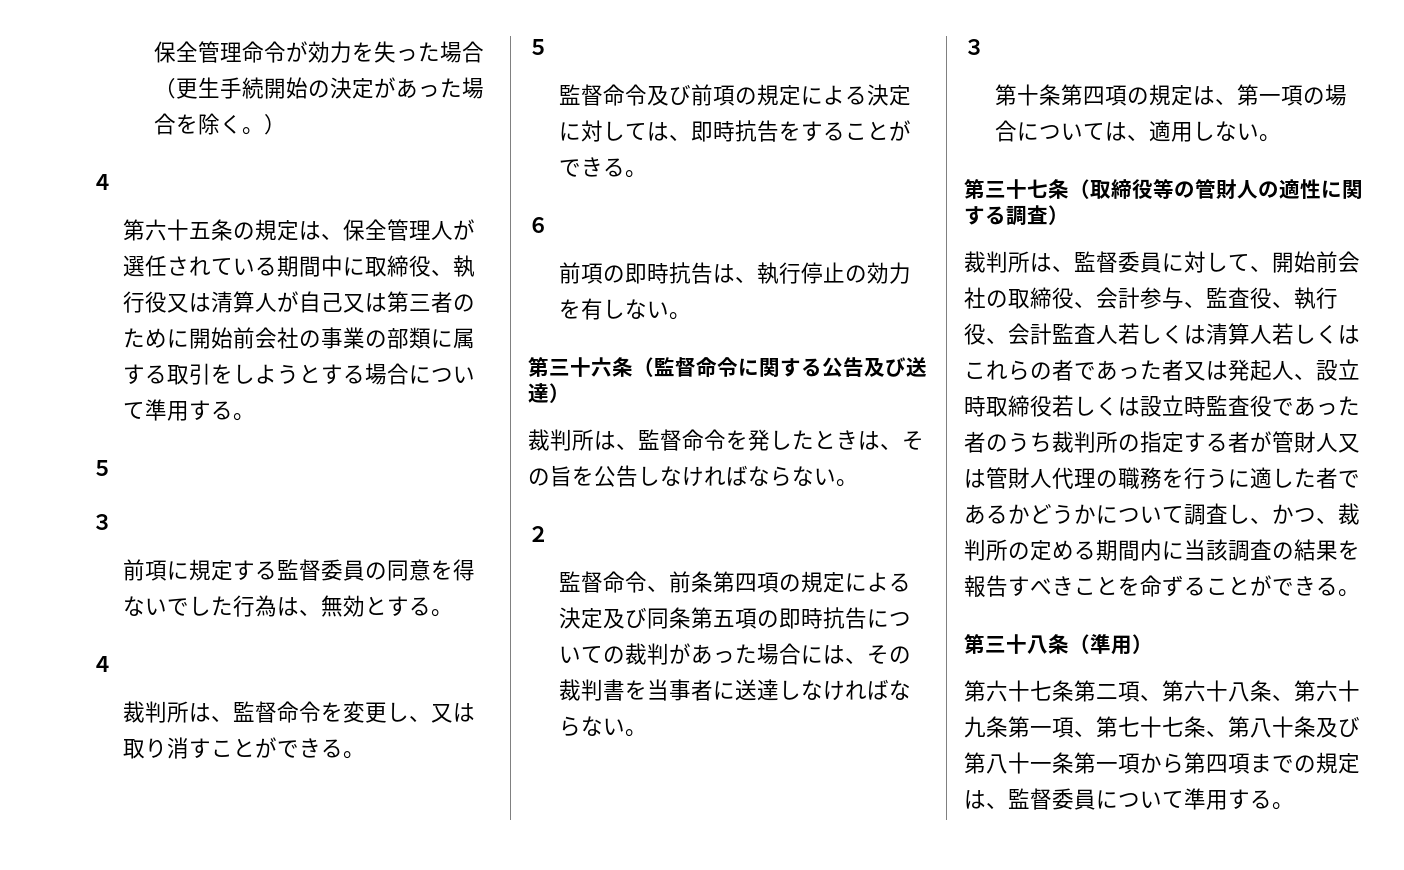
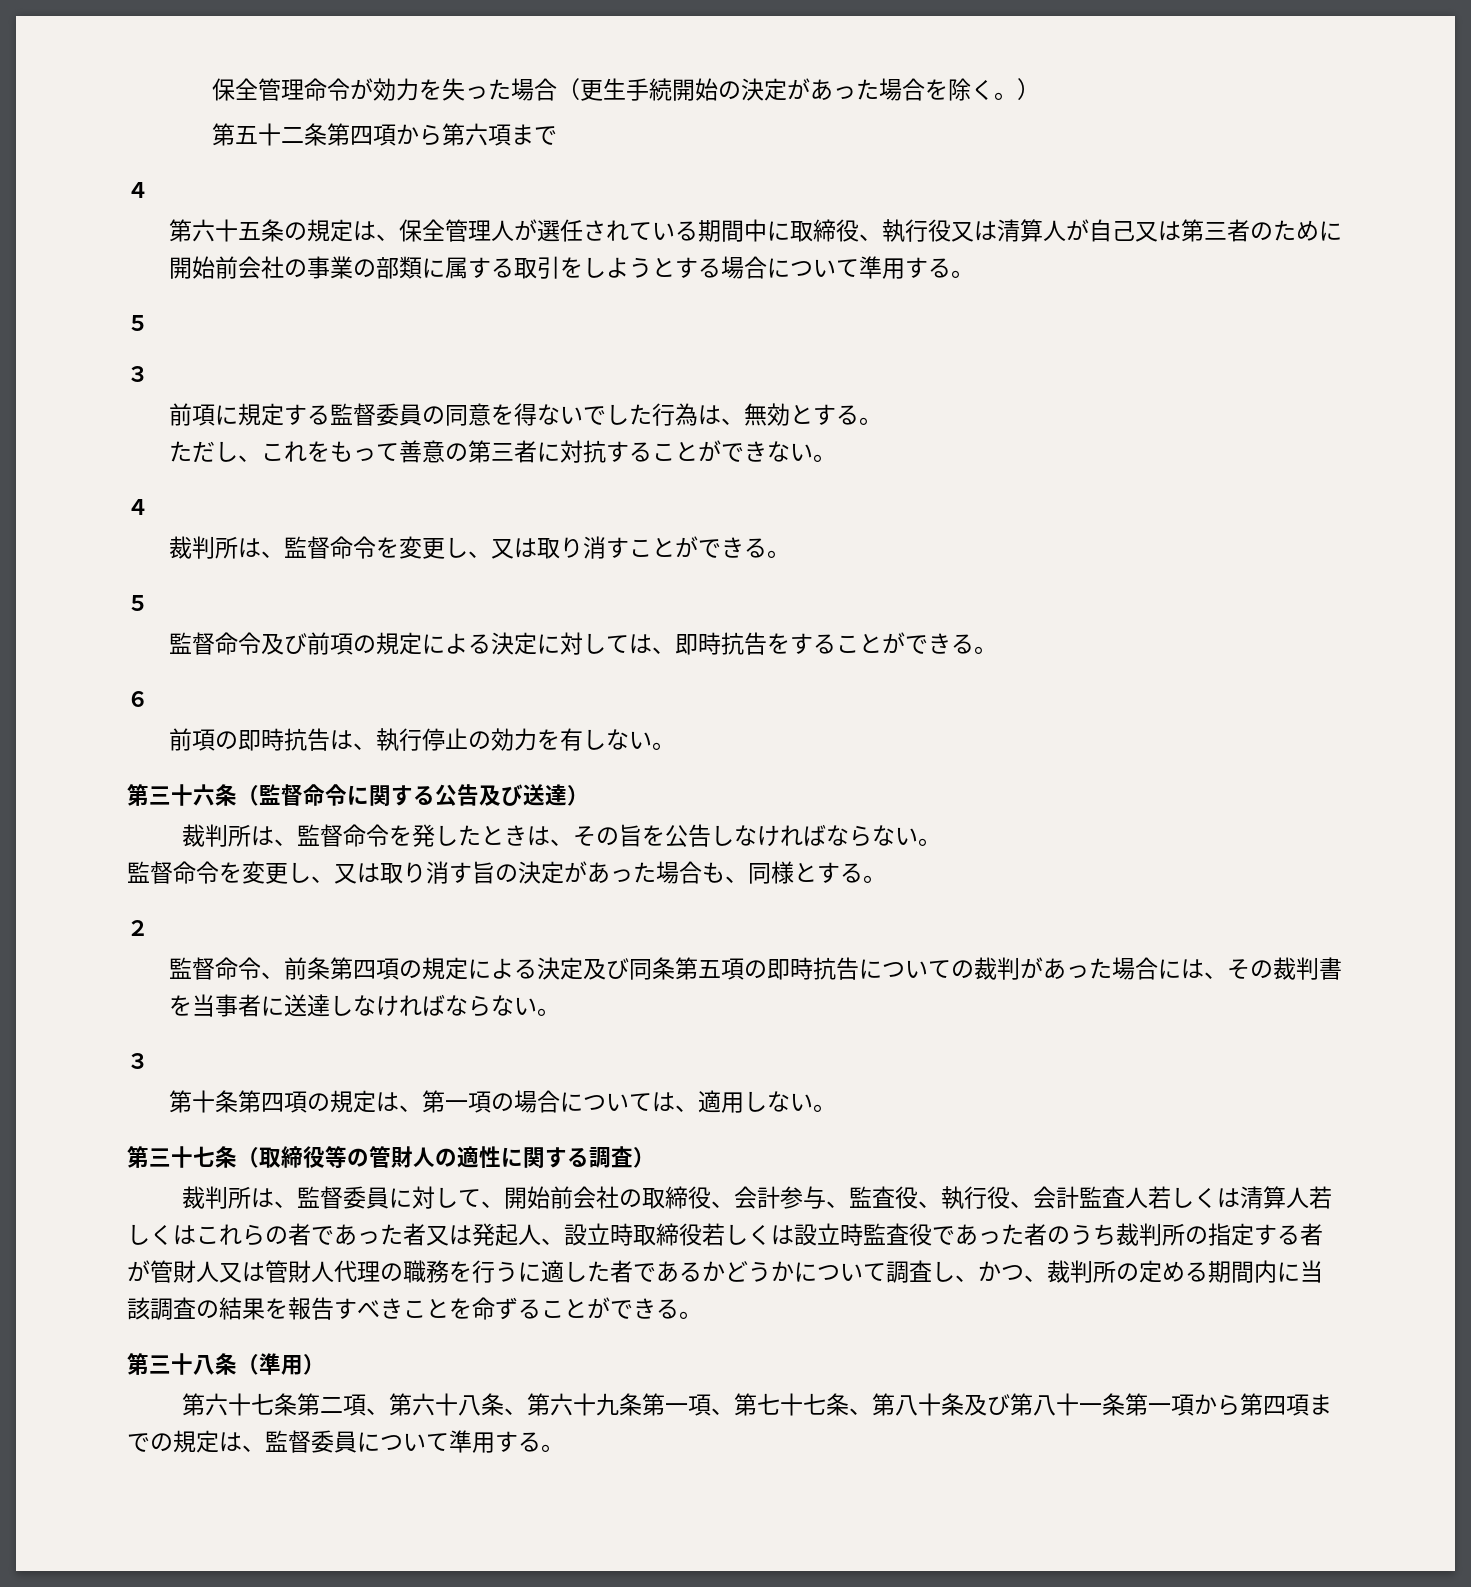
(287, 124) none -> [211,123,557,146] // 第五十二条第四項から第六項まで
(454, 613) none -> [169,440,837,463] // ただし、これをもって善意の第三者に対抗することができない。
(858, 483) none -> [127,861,886,884] // 監督命令を変更し、又は取り消す旨の決定があった場合も、同様とする。

